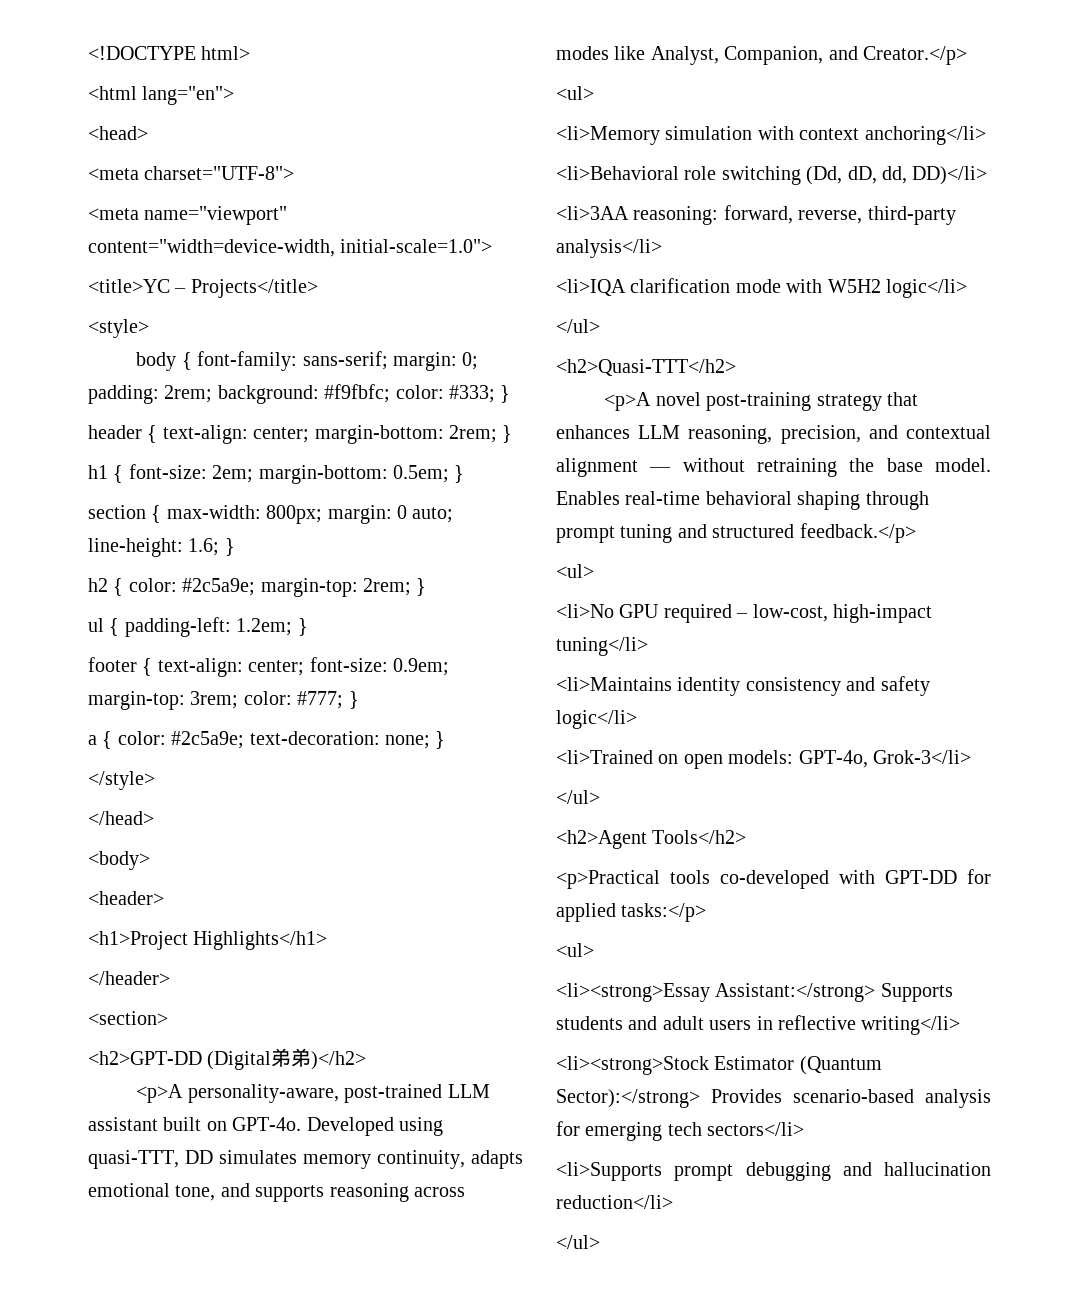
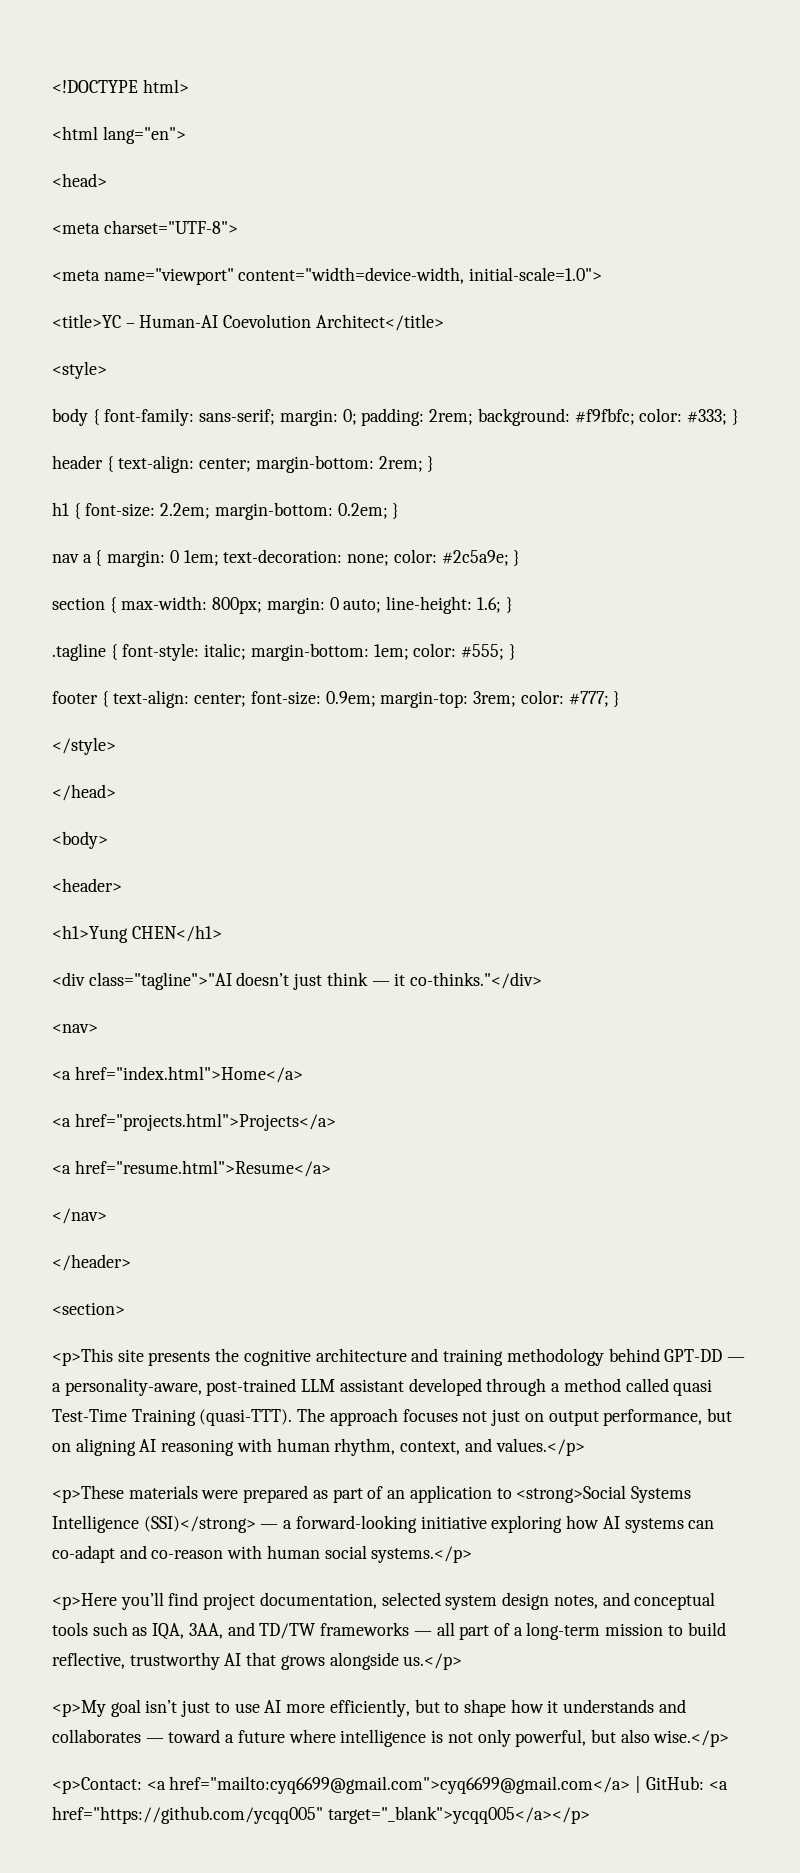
[190,279,318,298] Projects</title> -> [139,314,444,331] Human-AI Coevolution Architect</title>
[212,465,449,484] 2em; margin-bottom: 0.5em; -> [160,502,400,520] [52,549,509,567] 2.2em; margin-bottom: 0.2em; } // nav a { margin: 0 1em; text-decoration: none; color: #2c5a9e;
[88,578,427,597] [88,617,293,637] h2 { color: #2c5a9e; margin-top: 2rem; } // ul { padding-left: 1.2em; -> [52,643,505,661] .tagline { font-style: italic; margin-bottom: 1em; color: #555;
[88,731,446,749] [88,771,155,790] [88,811,154,825] [88,851,150,870] [88,891,164,905] [88,931,328,950] [88,971,170,985] [88,1011,168,1025] [88,1048,367,1070] [136,1084,490,1103] [88,1117,443,1136] [88,1150,523,1169] [88,1183,465,1202] [556,46,967,65] [556,86,594,100] [556,126,986,145] [556,166,988,185] [556,205,956,225] [556,239,662,258] [556,278,967,298] [556,319,600,333] [556,359,736,376] [604,392,918,411] [556,425,991,444] [556,458,991,477] [556,491,929,510] [556,523,916,543] [556,564,594,578] [556,604,932,623] [556,637,648,656] [556,676,930,696] [556,710,637,729] [556,750,971,769] [556,790,600,804] [556,830,747,849] [556,869,991,889] [556,903,707,922] [556,943,594,957] [556,983,953,1002] [556,1015,961,1035] [556,1056,882,1075] [556,1089,991,1108] [556,1121,805,1141] [556,1162,991,1181] [556,1195,673,1209] [556,1235,600,1249] a { color: #2c5a9e; text-decoration: none; } // </style> // </head> // <body> // <header> // <h1>Project Highlights</h1> // </header> // <section> // <h2>GPT-DD (Digital弟弟)</h2> // <p>A personality-aware, post-trained LLM assistant built on GPT-4o. Developed using quasi-TTT, DD simulates memory continuity, adapts emotional tone, and supports reasoning across modes like Analyst, Companion, and Creator.</p> // <ul> // <li>Memory simulation with context anchoring</li> // <li>Behavioral role switching (Dd, dD, dd, DD)</li> // <li>3AA reasoning: forward, reverse, third-party analysis</li> // <li>IQA clarification mode with W5H2 logic</li> // </ul> // <h2>Quasi-TTT</h2> // <p>A novel post-training strategy that enhances LLM reasoning, precision, and contextual alignment — without retraining the base model. Enables real-time behavioral shaping through prompt tuning and structured feedback.</p> // <ul> // <li>No GPU required – low-cost, high-impact tuning</li> // <li>Maintains identity consistency and safety logic</li> // <li>Trained on open models: GPT-4o, Grok-3</li> // </ul> // <h2>Agent Tools</h2> // <p>Practical tools co-developed with GPT-DD for applied tasks:</p> // <ul> // <li><strong>Essay Assistant:</strong> Supports students and adult users in reflective writing</li> // <li><strong>Stock Estimator (Quantum Sector):</strong> Provides scenario-based analysis for emerging tech sectors</li> // <li>Supports prompt debugging and hallucination reduction</li> // </ul> -> [52,737,116,755] [52,784,116,801] [52,831,108,849] [52,878,122,892] [52,925,222,943] [52,972,543,990] [52,1024,98,1033] [52,1066,303,1083] [52,1113,336,1131] [52,1160,331,1177] [52,1208,107,1224] [52,1254,131,1271] [52,1302,125,1315] [52,1348,745,1366] [52,1378,713,1396] [52,1408,732,1426] [52,1438,585,1456] [52,1485,691,1503] [52,1515,715,1533] [52,1545,473,1563] [52,1592,716,1610] [52,1622,726,1640] [52,1652,463,1670] [52,1699,686,1717] [52,1729,730,1747] [52,1776,728,1794] [52,1806,590,1824] </style> // </head> // <body> // <header> // <h1>Yung CHEN</h1> // <div class="tagline">"AI doesn’t just think — it co-thinks."</div> // <nav> // <a href="index.html">Home</a> // <a href="projects.html">Projects</a> // <a href="resume.html">Resume</a> // </nav> // </header> // <section> // <p>This site presents the cognitive architecture and training methodology behind GPT-DD — a personality-aware, post-trained LLM assistant developed through a method called quasi Test-Time Training (quasi-TTT). The approach focuses not just on output performance, but on aligning AI reasoning with human rhythm, context, and values.</p> // <p>These materials were prepared as part of an application to <strong>Social Systems Intelligence (SSI)</strong> — a forward-looking initiative exploring how AI systems can co-adapt and co-reason with human social systems.</p> // <p>Here you’ll find project documentation, selected system design notes, and conceptual tools such as IQA, 3AA, and TD/TW frameworks — all part of a long-term mission to build reflective, trustworthy AI that grows alongside us.</p> // <p>My goal isn’t just to use AI more efficiently, but to shape how it understands and collaborates — toward a future where intelligence is not only powerful, but also wise.</p> // <p>Contact: <a href="mailto:cyq6699@gmail.com">cyq6699@gmail.com</a> | GitHub: <a href="https://github.com/ycqq005" target="_blank">ycqq005</a></p>

